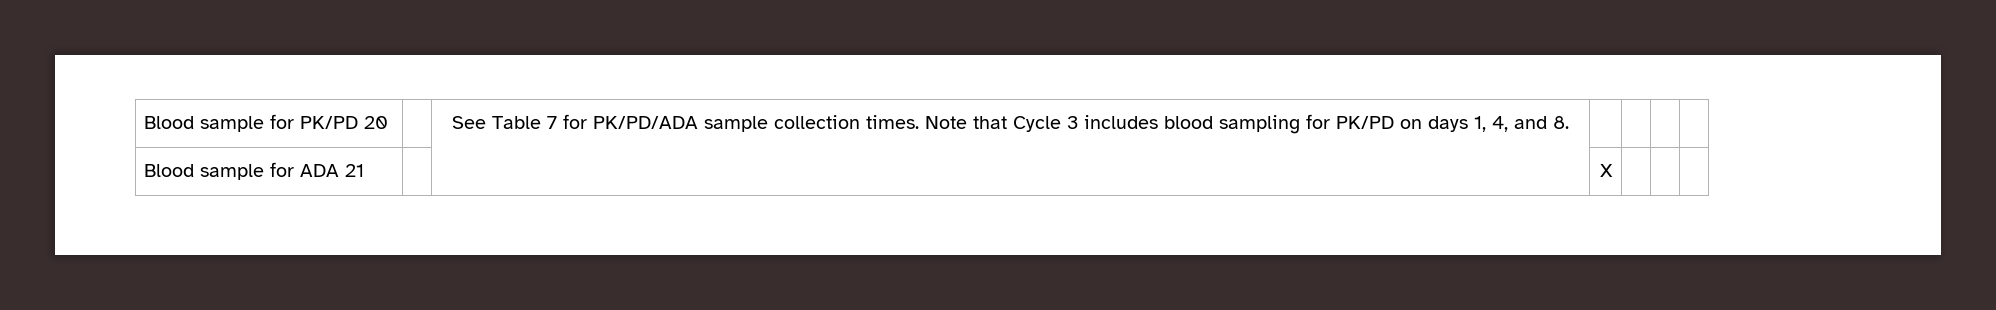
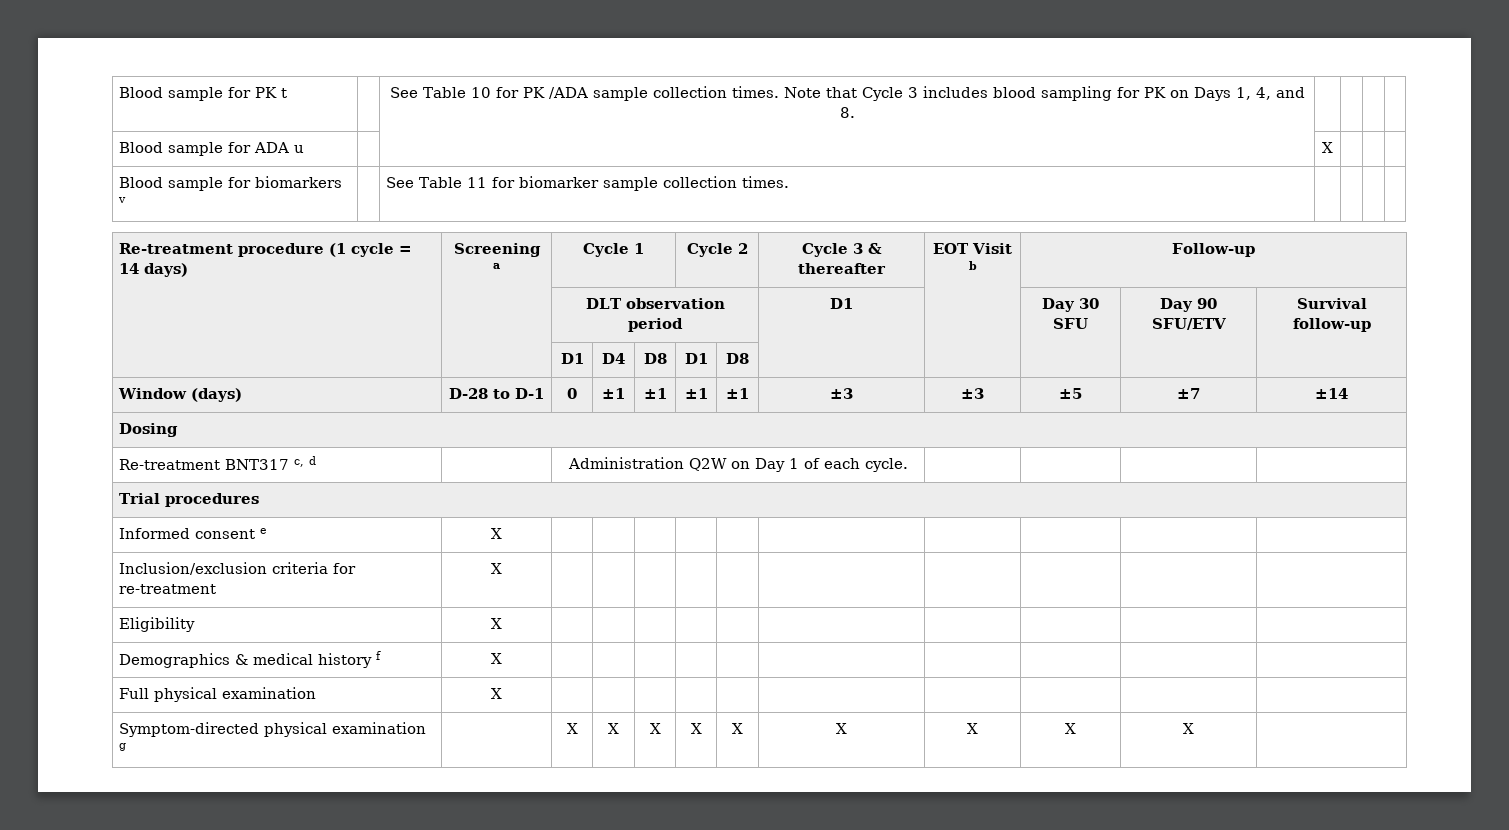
[144,114,389,132] [451,114,698,129] Blood sample for PK/PD 20 | | See Table 7 for PK/PD/ADA -> [118,87,287,101] [389,87,588,99] Blood sample for PK t | | See Table 10 for PK /ADA
[1335,116,1468,132] PK/PD on days -> [1143,87,1231,101] PK on Days
[345,164,365,177] [1599,164,1613,177] 21 | | | X | | | -> [293,145,304,153] [1322,142,1333,153] [118,176,342,191] [117,197,126,203] [385,176,789,191] [118,243,412,257] [118,263,188,277] [453,243,541,257] [493,263,500,269] [583,243,644,257] [686,243,748,257] [801,243,882,257] [798,263,886,274] [933,243,1012,254] [968,261,977,270] [1172,243,1255,257] [585,298,725,309] [628,318,683,332] [830,298,853,309] [1042,298,1099,312] [1053,318,1088,329] [1160,298,1217,312] [1151,318,1226,330] [1296,298,1367,309] [1292,318,1371,332] [560,353,584,364] [602,353,625,364] [643,353,667,364] [684,353,708,364] [726,353,749,364] [117,388,242,402] [449,388,544,399] [567,388,577,399] [602,388,625,399] [643,388,667,399] [684,388,708,399] [726,388,749,399] [830,388,853,399] [961,388,984,399] [1059,388,1082,399] [1177,388,1200,399] [1315,388,1348,399] [118,423,178,437] [118,456,316,470] [567,457,908,472] [118,493,259,507] [118,528,267,539] [491,528,502,539] [118,562,356,575] [118,584,216,594] [491,563,502,574] [118,617,195,632] [491,618,502,629] [118,651,381,668] [491,653,502,664] [118,687,316,702] [491,688,502,699] [118,722,426,737] [118,743,126,751] [566,723,578,734] [608,723,619,734] [649,723,661,734] [690,723,702,734] [732,723,743,734] [836,723,847,734] [967,723,978,734] [1065,723,1076,734] [1183,723,1194,734] u | | | X | | | // Blood sample for biomarkers v | | See Table 11 for biomarker sample collection times. | | | | // Re-treatment procedure (1 cycle = 14 days) | Screening a | Cycle 1 | Cycle 2 | Cycle 3 & thereafter | EOT Visit b | Follow-up // | | DLT observation period | D1 | | Day 30 SFU | Day 90 SFU/ETV | Survival follow-up // | | D1 | D4 | D8 | D1 | D8 | | | | | // Window (days) | D-28 to D-1 | 0 | ±1 | ±1 | ±1 | ±1 | ±3 | ±3 | ±5 | ±7 | ±14 // Dosing // Re-treatment BNT317 c, d | | Administration Q2W on Day 1 of each cycle. | | | | // Trial procedures // Informed consent e | X | | | | | | | | | | // Inclusion/exclusion criteria for re-treatment | X | | | | | | | | | | // Eligibility | X | | | | | | | | | | // Demographics & medical history f | X | | | | | | | | | | // Full physical examination | X | | | | | | | | | | // Symptom-directed physical examination g | | X | X | X | X | X | X | X | X | X |

